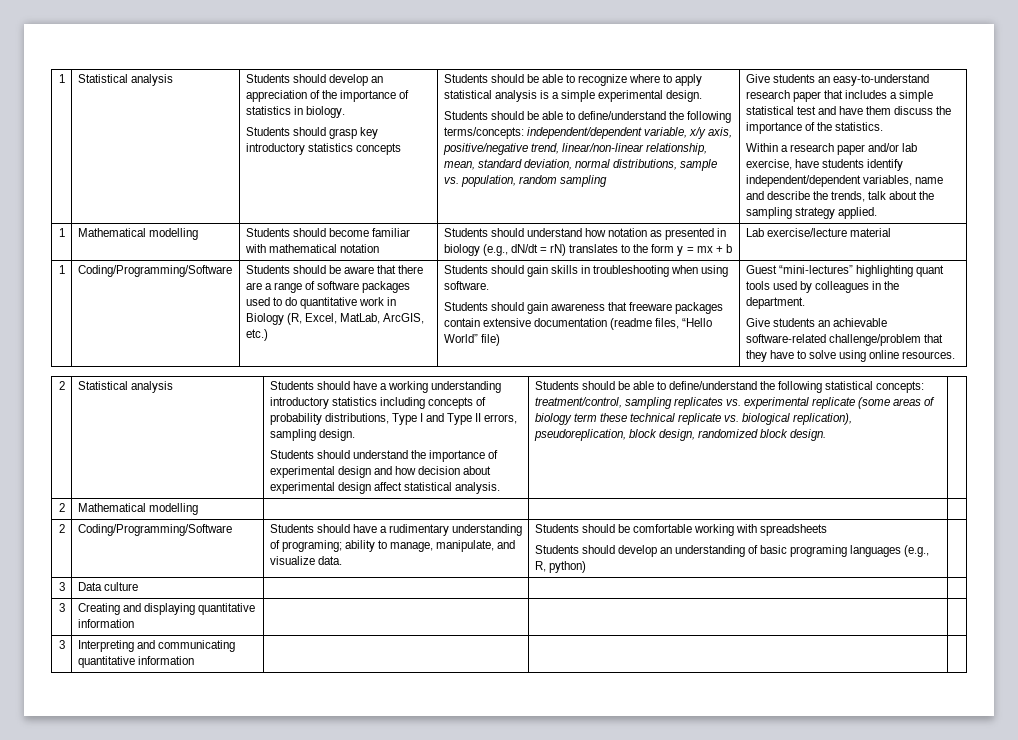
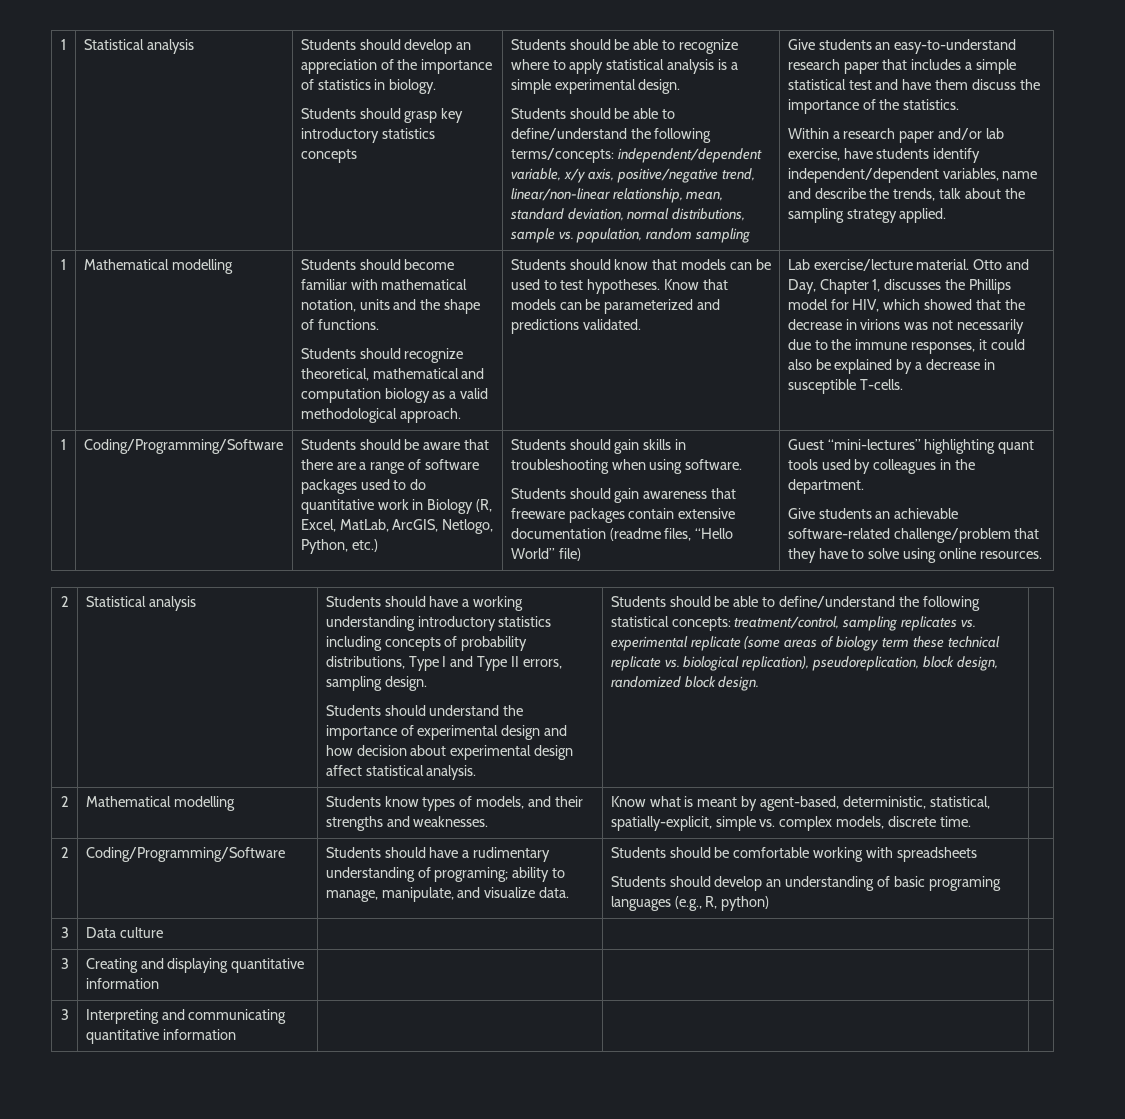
[339,244,379,253] [443,228,727,240] [443,244,732,256] [745,228,891,237] notation | Students should understand how notation as presented in biology (e.g., dN/dt = rN) translates to the form y = mx + b | Lab exercise/lecture material -> [300,299,481,314] [300,319,379,330] [300,348,464,363] [300,368,485,381] [300,388,489,403] [300,408,461,423] [510,259,772,270] [510,279,729,294] [510,299,721,314] [510,319,641,334] [787,259,1030,271] [787,279,1012,294] [787,299,1026,312] [787,319,1025,334] [787,339,1026,354] [787,359,996,374] [787,379,903,394] notation, units and the shape of functions. // Students should recognize theoretical, mathematical and computation biology as a valid methodological approach. | Students should know that models can be used to test hypotheses. Know that models can be parameterized and predictions validated. | Lab exercise/lecture material. Otto and Day, Chapter 1, discusses the Phillips model for HIV, which showed that the decrease in virions was not necessarily due to the immune responses, it could also be explained by a decrease in susceptible T-cells.
(424, 318) none -> [442,519,494,534] [300,539,348,554] Netlogo, Python,
(198, 509) | -> [325,796,584,811] [325,816,489,831] [610,796,991,811] [610,816,972,831] Students know types of models, and their strengths and weaknesses. | Know what is meant by agent-based, deterministic, statistical, spatially-explicit, simple vs. complex models, discrete time.

